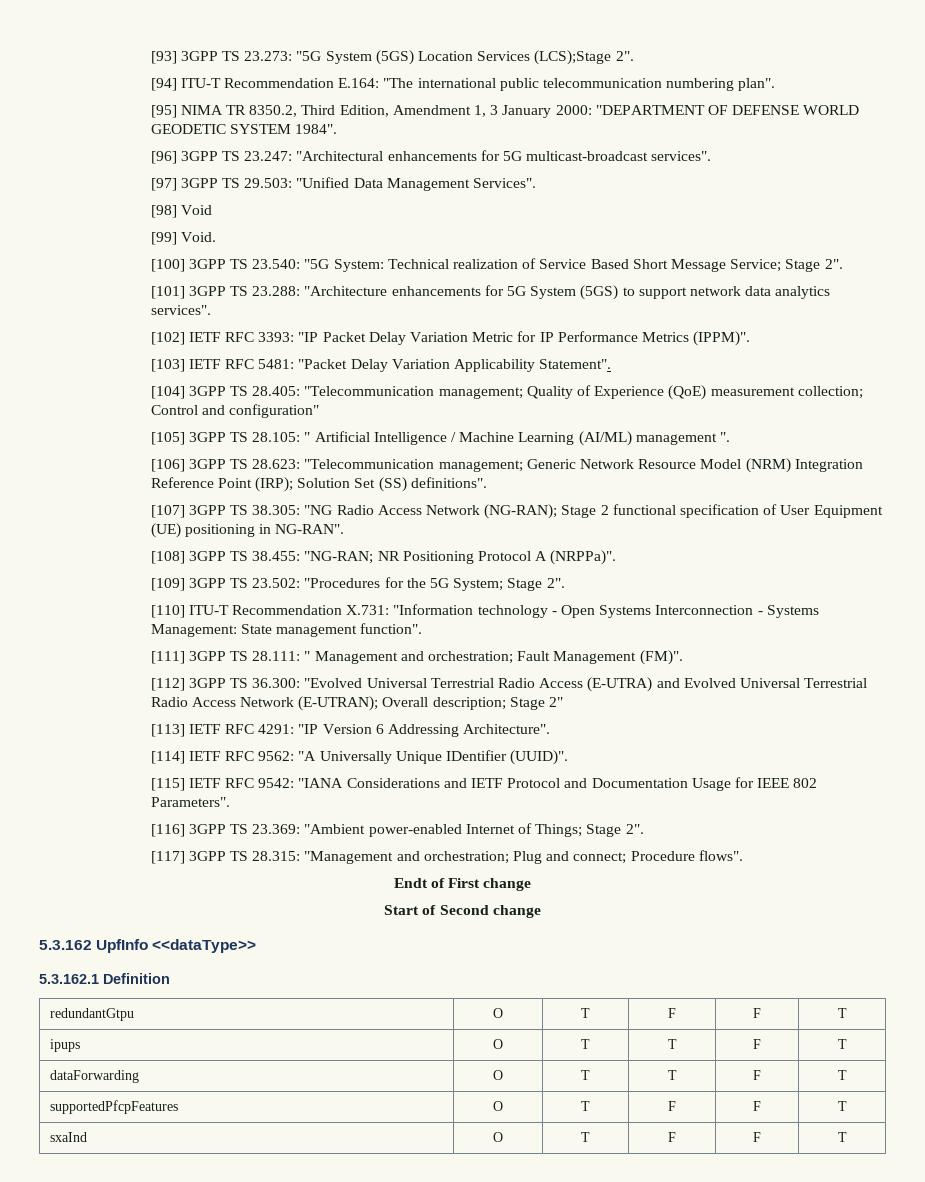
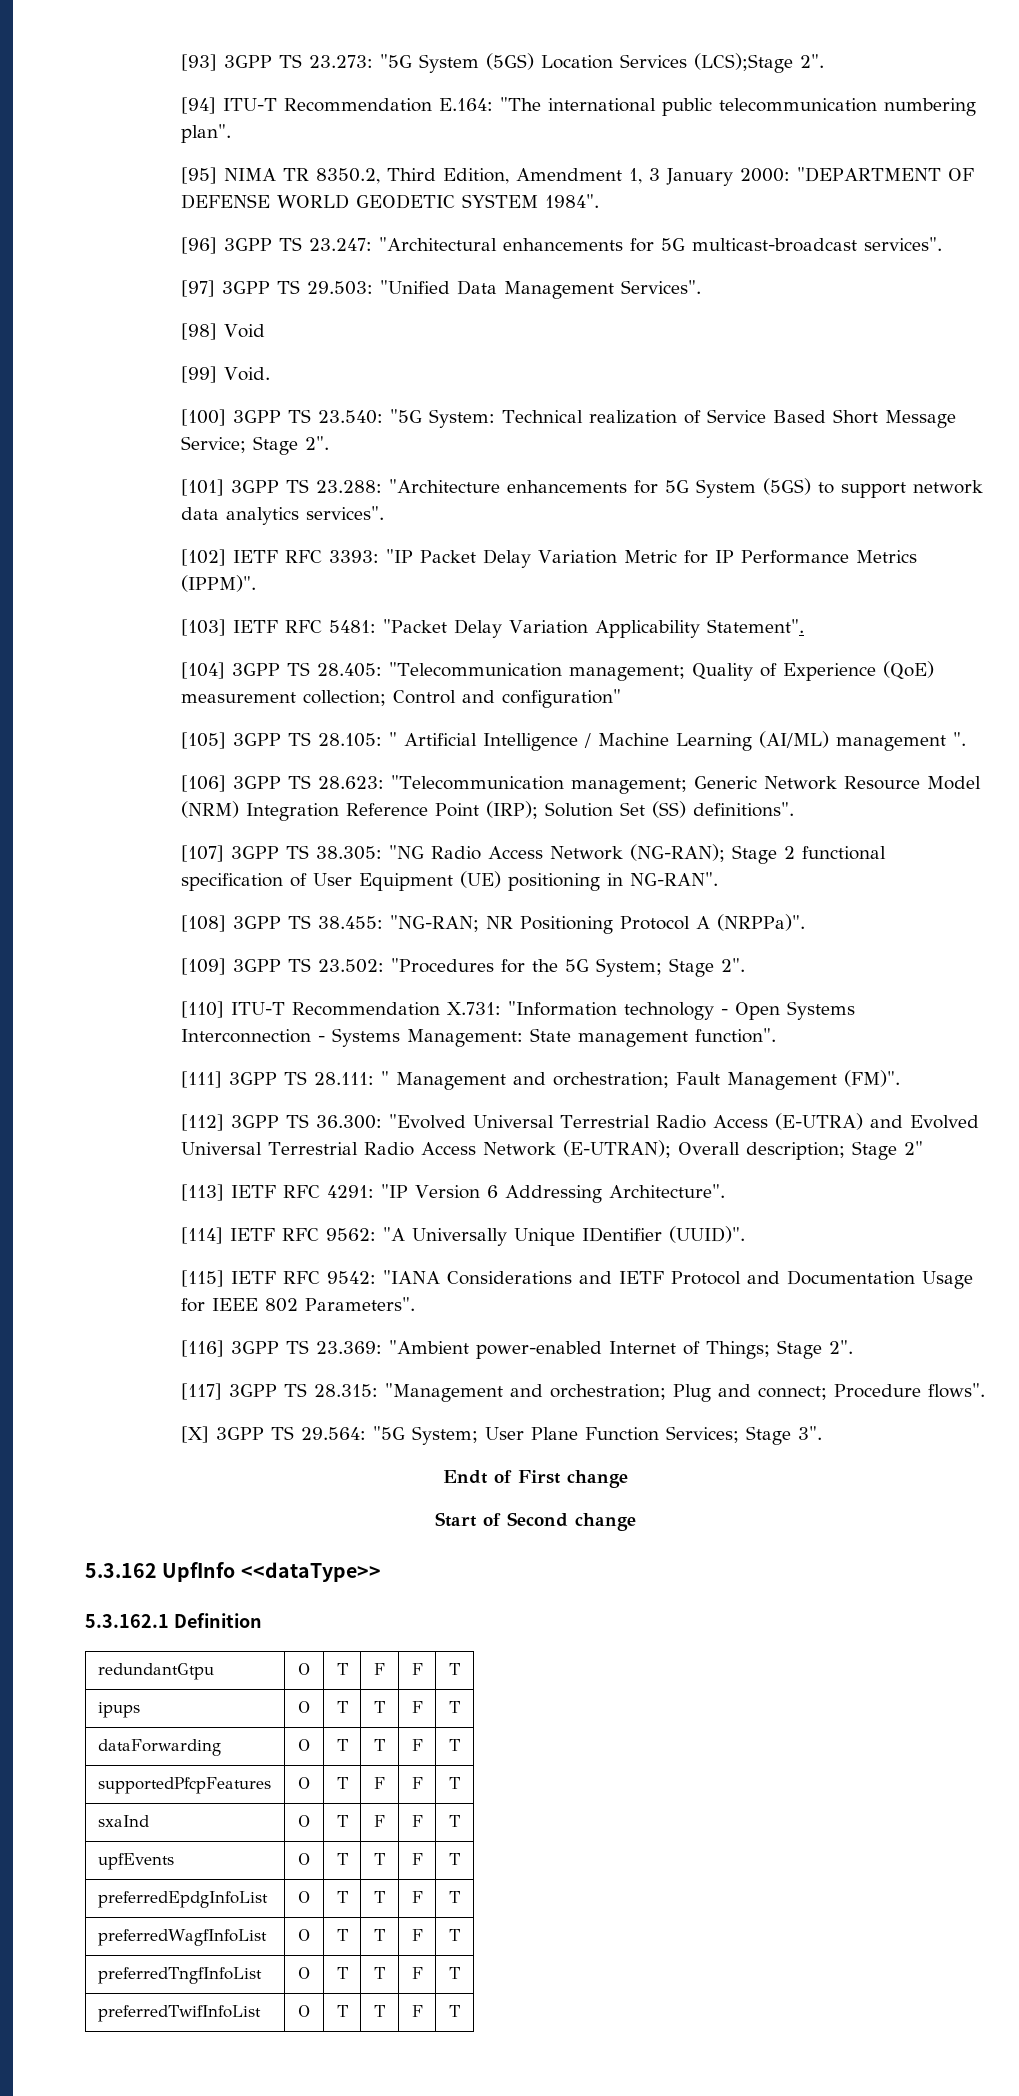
(743, 855) none -> [181,1426,823,1445] // [X] 3GPP TS 29.564: "5G System; User Plane Function Services; Stage 3".
(847, 1137) none -> [97,1853,174,1870] [298,1853,310,1865] [336,1853,348,1865] [374,1853,385,1865] [411,1853,423,1865] [449,1853,460,1865] [97,1891,268,1908] [298,1891,310,1903] [336,1891,348,1903] [374,1891,385,1903] [411,1891,423,1903] [449,1891,460,1903] [97,1929,267,1946] [298,1929,310,1941] [336,1929,348,1941] [374,1929,385,1941] [411,1929,423,1941] [449,1929,460,1941] [97,1967,262,1984] [298,1967,310,1979] [336,1967,348,1979] [374,1967,385,1979] [411,1967,423,1979] [449,1967,460,1979] [97,2005,261,2022] [298,2005,310,2017] [336,2005,348,2017] [374,2005,385,2017] [411,2005,423,2017] [449,2005,460,2017] // upfEvents | O | T | T | F | T // preferredEpdgInfoList | O | T | T | F | T // preferredWagfInfoList | O | T | T | F | T // preferredTngfInfoList | O | T | T | F | T // preferredTwifInfoList | O | T | T | F | T

